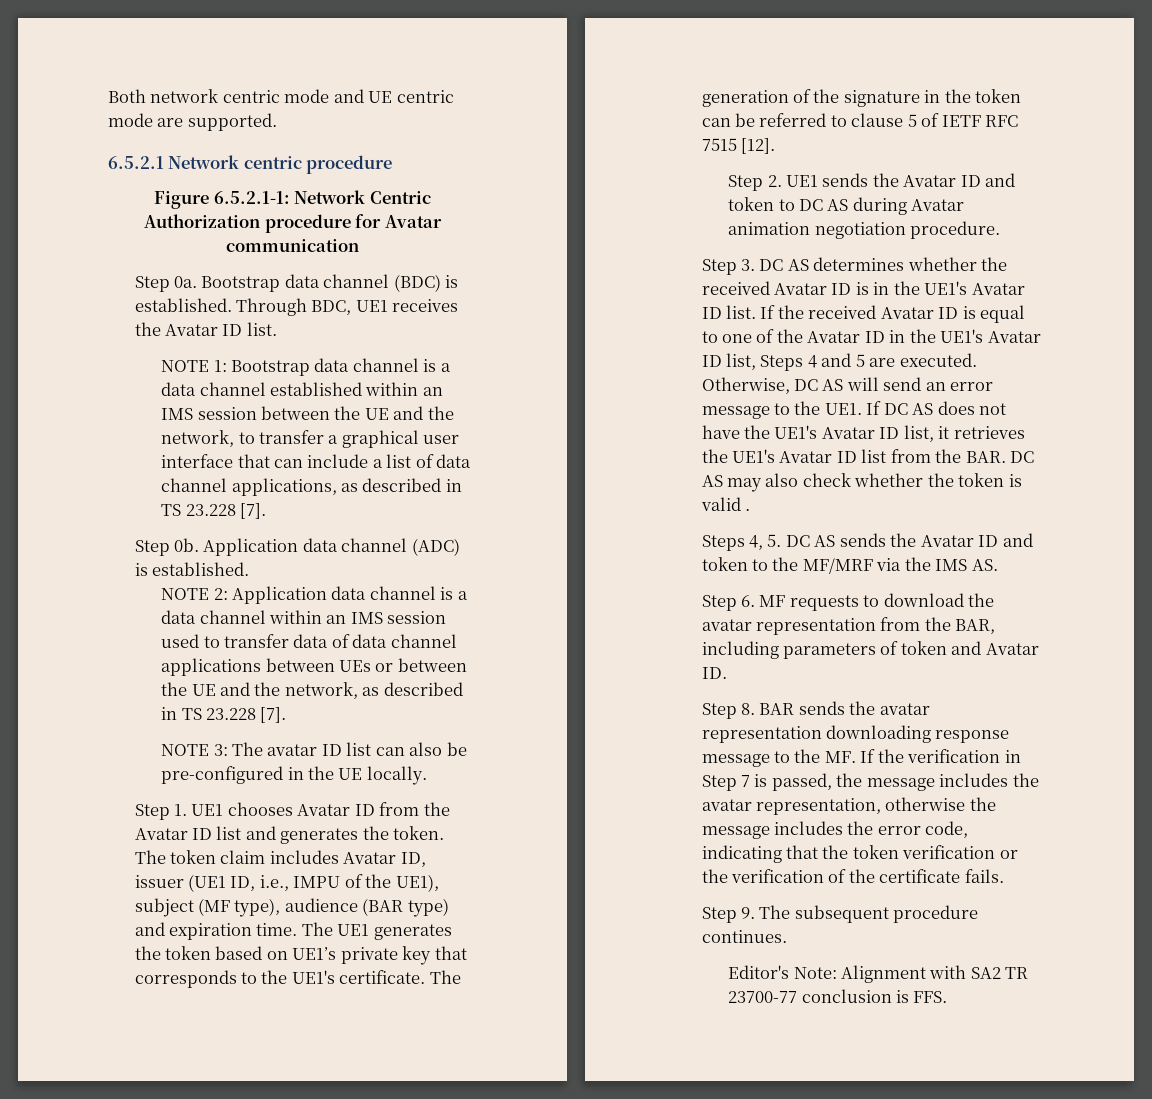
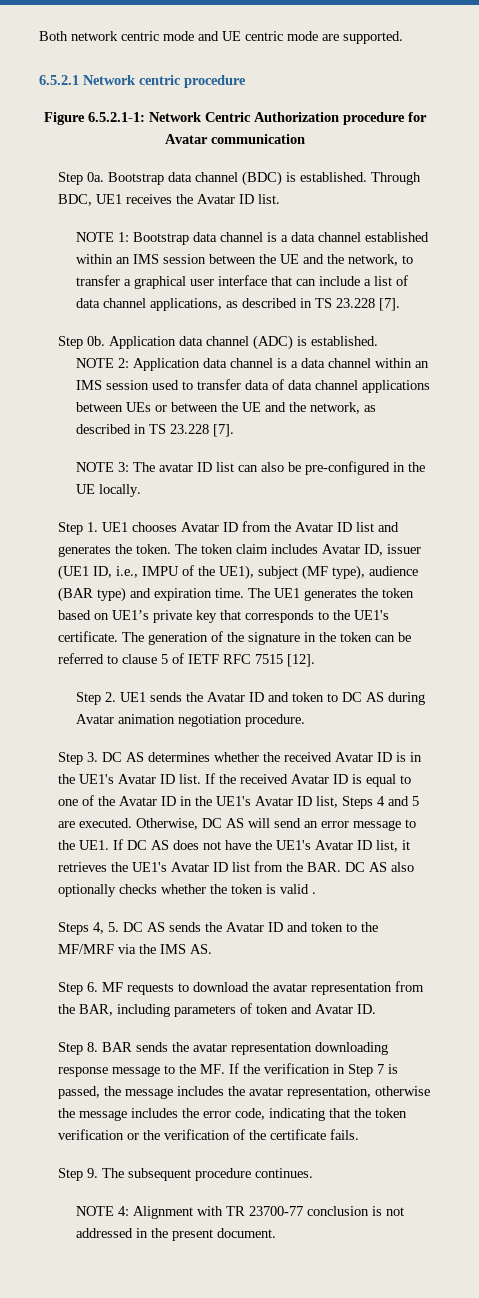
[726,473,851,492] may also check -> [390,862,414,872] [57,884,157,897] also optionally checks
[728,965,837,979] Editor's Note: -> [76,1206,130,1216] NOTE 4:
[970,967,1001,979] SA2 -> (224, 1211) none
[913,991,948,1003] FFS. -> [386,1207,405,1216] [76,1228,277,1241] not addressed in the present document.

